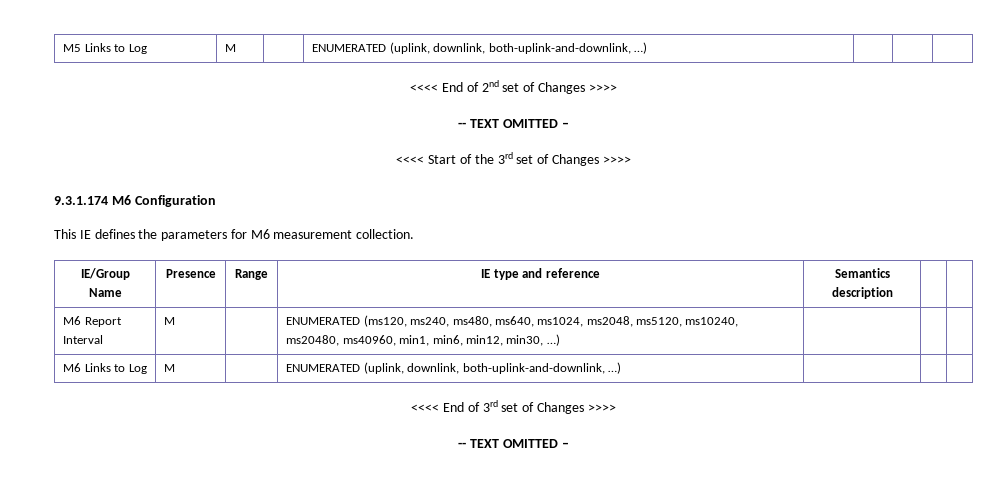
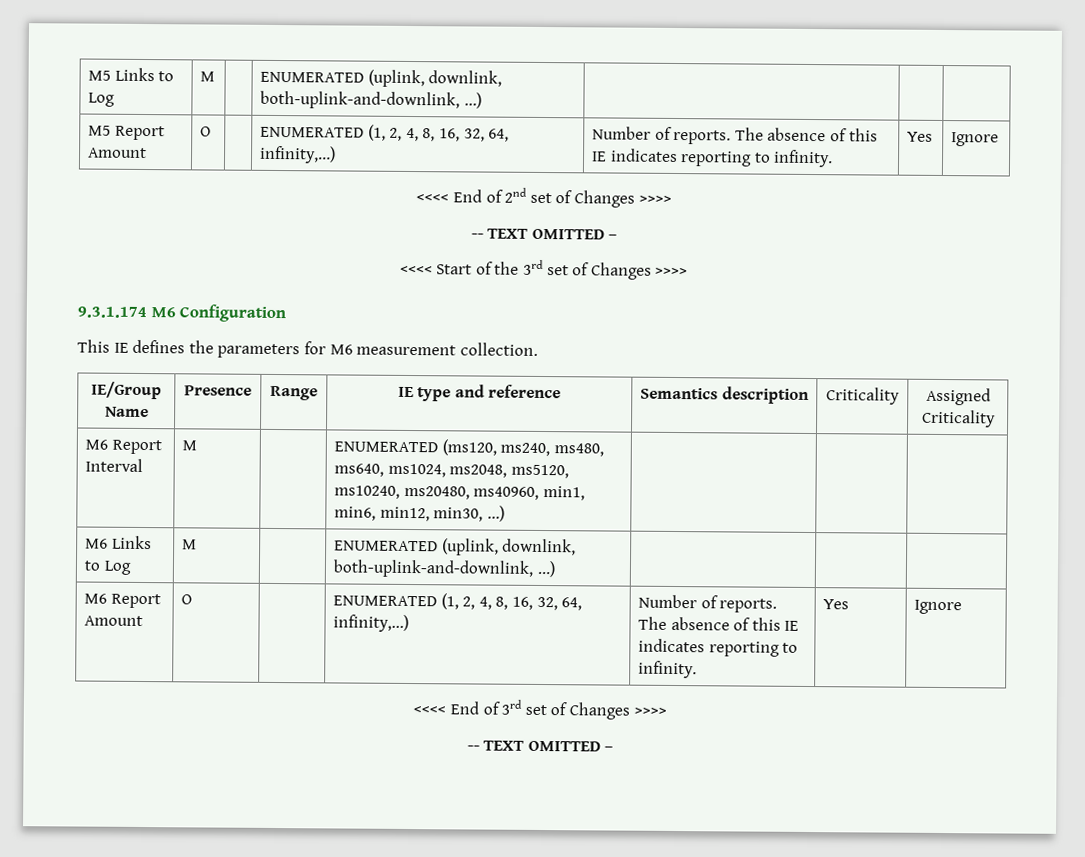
(647, 48) none -> [88,125,165,141] [88,147,148,159] [200,126,212,137] [260,124,510,142] [259,145,337,164] [592,126,878,145] [592,148,834,168] [907,131,934,142] [951,132,1000,147] // M5 Report Amount | O | | ENUMERATED (1, 2, 4, 8, 16, 32, 64, infinity,…) | Number of reports. The absence of this IE indicates reporting to infinity. | Yes | Ignore
(893, 293) | -> [826,387,900,405] [925,387,991,406] [921,409,996,428] Criticality | Assigned Criticality
(621, 368) none -> [84,593,161,609] [84,615,144,627] [181,594,193,605] [333,593,583,611] [333,614,410,633] [638,594,778,613] [638,616,800,631] [638,638,799,657] [638,660,698,679] [823,599,850,610] [914,599,963,615] // M6 Report Amount | O | | ENUMERATED (1, 2, 4, 8, 16, 32, 64, infinity,…) | Number of reports. The absence of this IE indicates reporting to infinity. | Yes | Ignore

